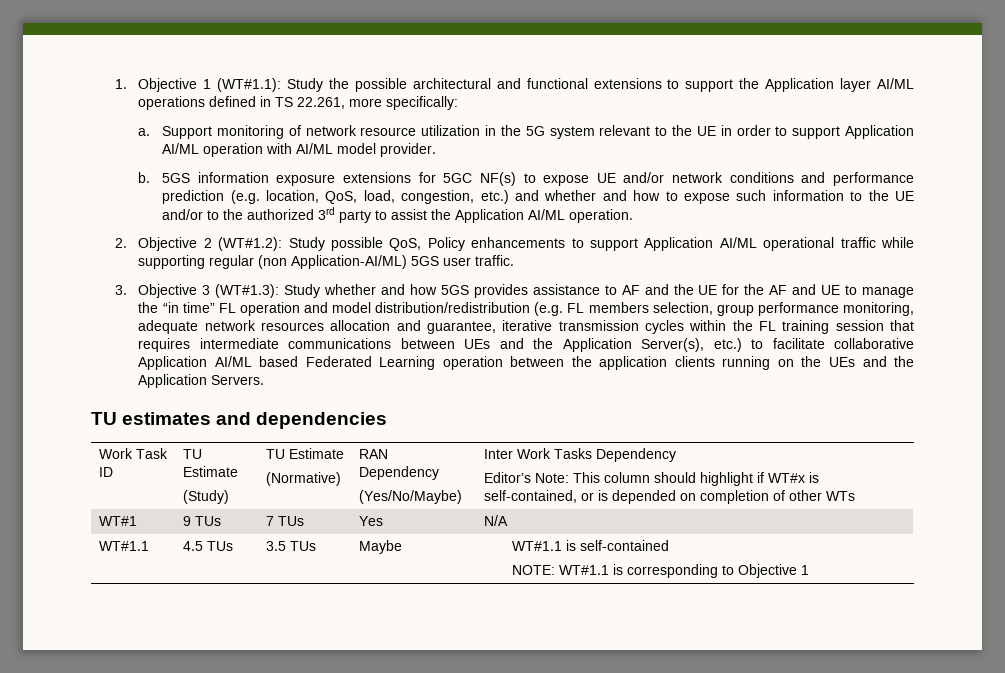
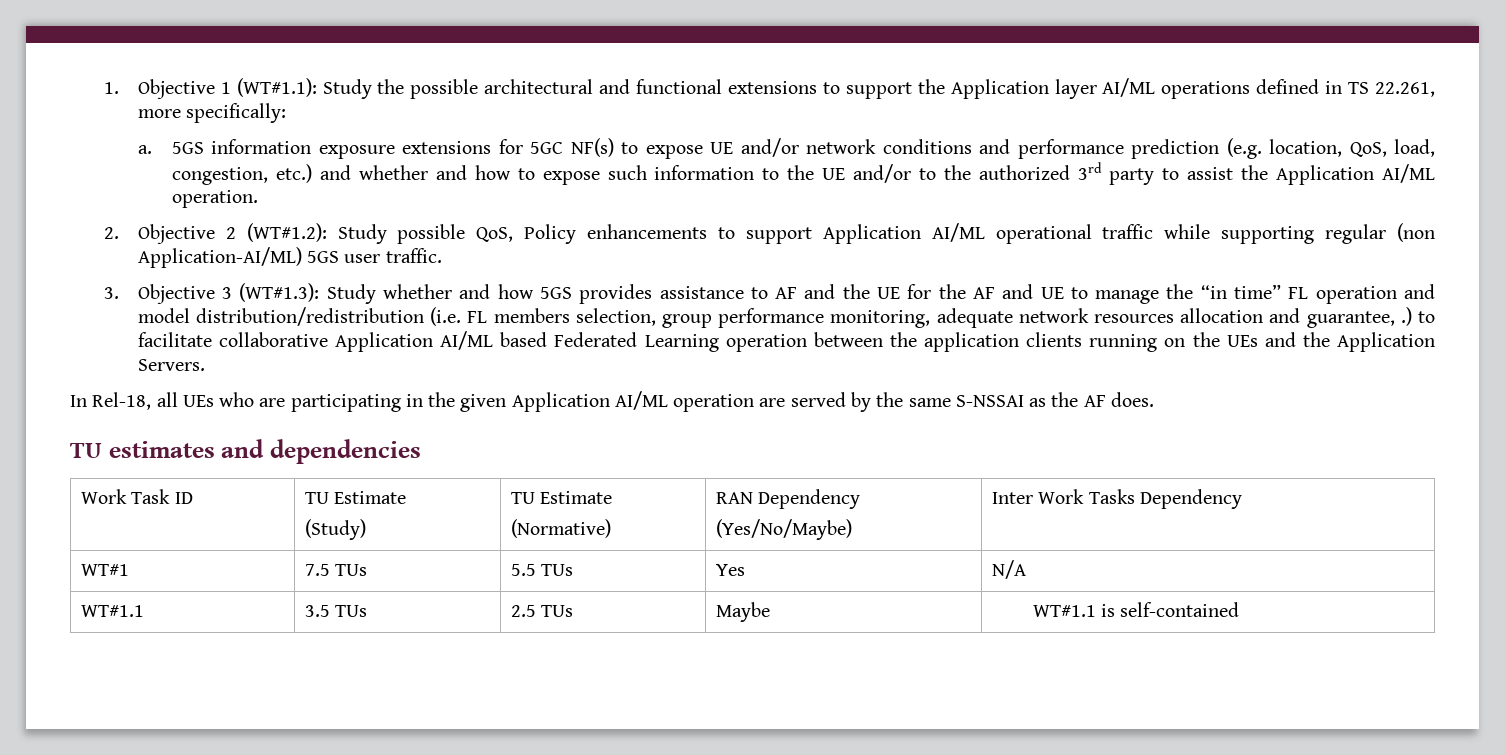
[162,125,915,139] [162,143,437,157] [138,172,151,183] Support monitoring of network resource utilization in the 5G system relevant to the UE in order to support Application AI/ML operation with AI/ML model provider. // b. -> (152, 149) none
[534,302,564,316] (e.g. -> [430,307,462,326] (i.e.
[502,320,915,334] [138,338,742,352] iterative transmission cycles within the FL training session that requires intermediate communications between UEs and the Application Server(s), etc.) -> [1400,307,1412,326] .)
(265, 380) none -> [70,391,1154,412] // In Rel-18, all UEs who are participating in the given Application AI/ML operation are served by the same S-NSSAI as the AF does.
[483,472,819,486] [483,490,855,504] // Editor’s Note: This column should highlight if WT#x is self-contained, or is depended on completion of other WTs -> (1242, 499) none
[182,516,221,526] [265,516,274,526] 9 TUs | 7 -> [305,564,368,576] [511,564,537,576] 7.5 TUs | 5.5
[182,541,233,551] [265,541,286,551] 4.5 TUs | 3.5 -> [305,605,368,617] [511,605,537,617] 3.5 TUs | 2.5
[511,564,809,578] // NOTE: WT#1.1 is corresponding to Objective 1 -> (1240, 609) none

